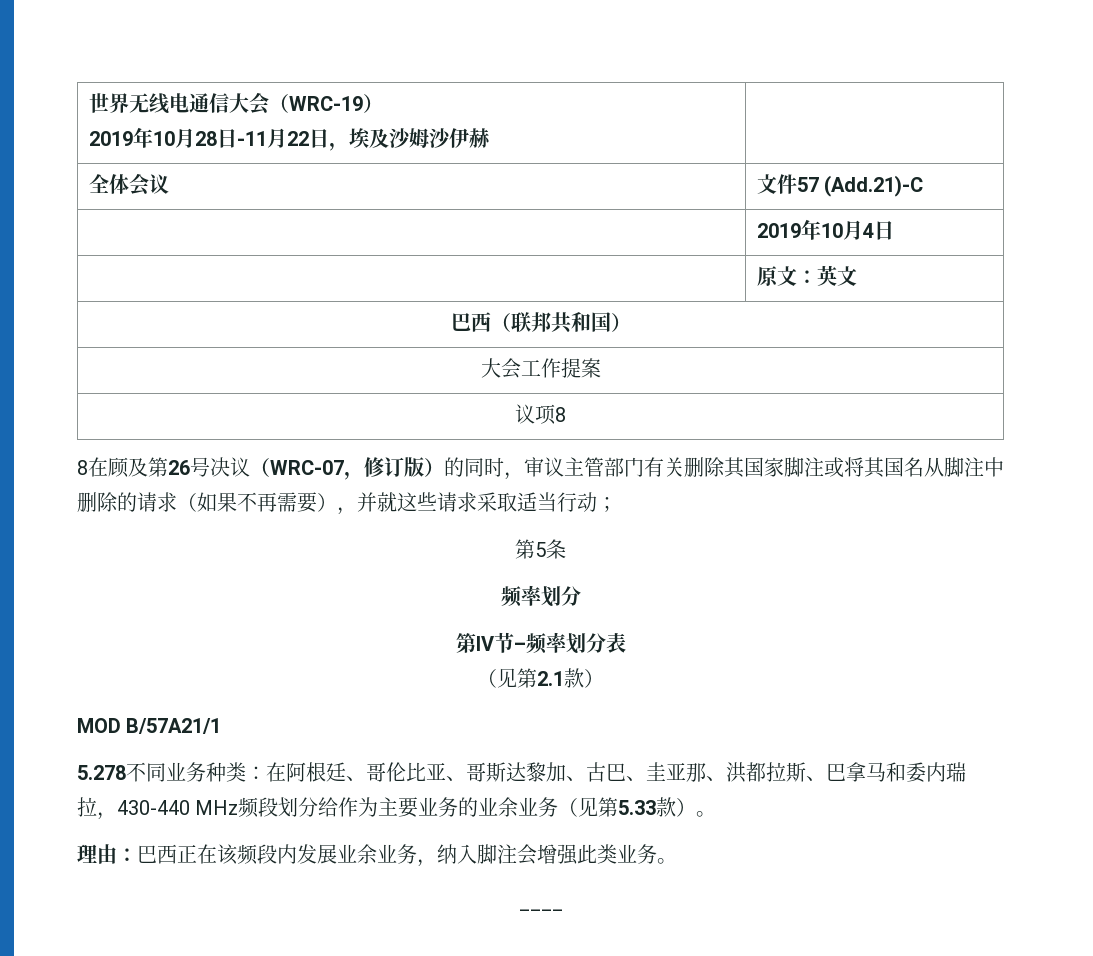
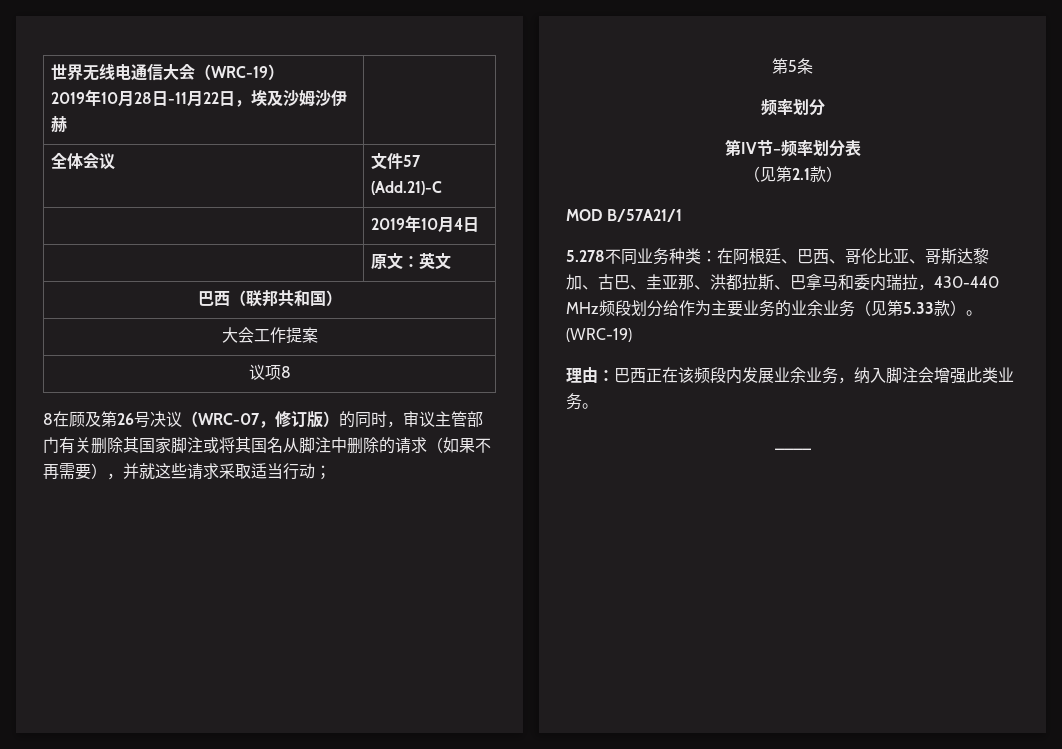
(366, 778) none -> [797,249,845,264] 巴西、
(717, 814) none -> [566,328,632,342] (WRC-19)

